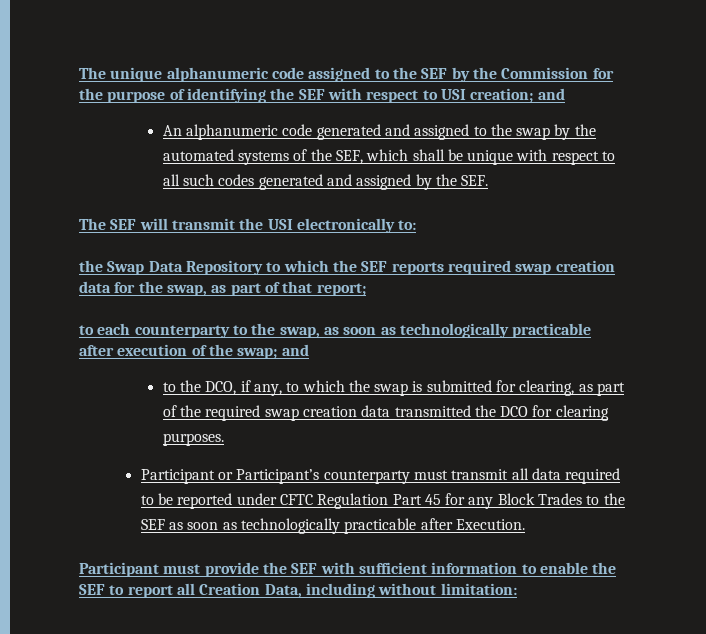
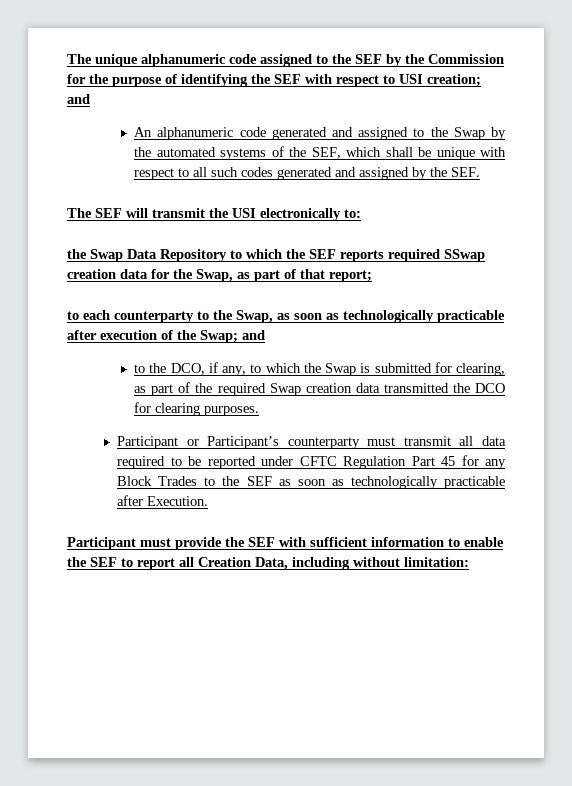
[516,127,551,140] swap -> [453,127,485,140] Swap
[515,264,552,275] swap -> [444,249,485,262] SSwap
[166,285,207,296] swap, -> [196,269,233,282] Swap,
[279,327,320,338] swap, -> [236,310,273,323] Swap,
[237,348,278,359] swap; -> [200,330,238,343] Swap;
[374,383,409,396] swap -> [325,363,357,376] Swap
[264,408,299,421] swap -> [269,383,301,396] Swap

